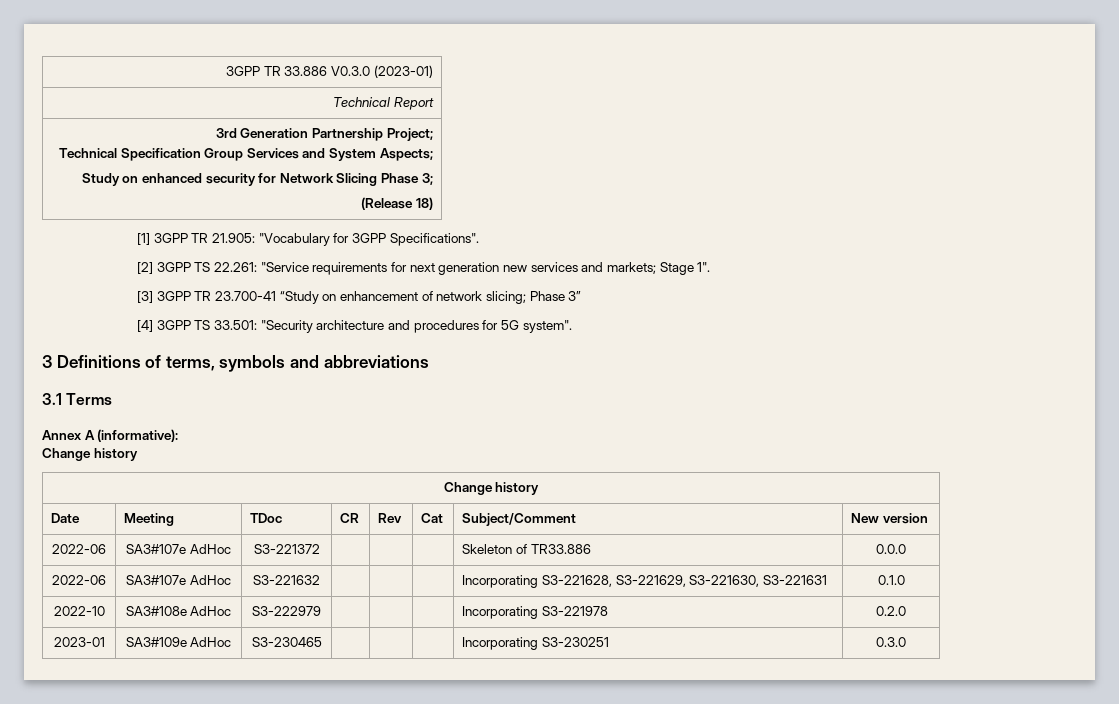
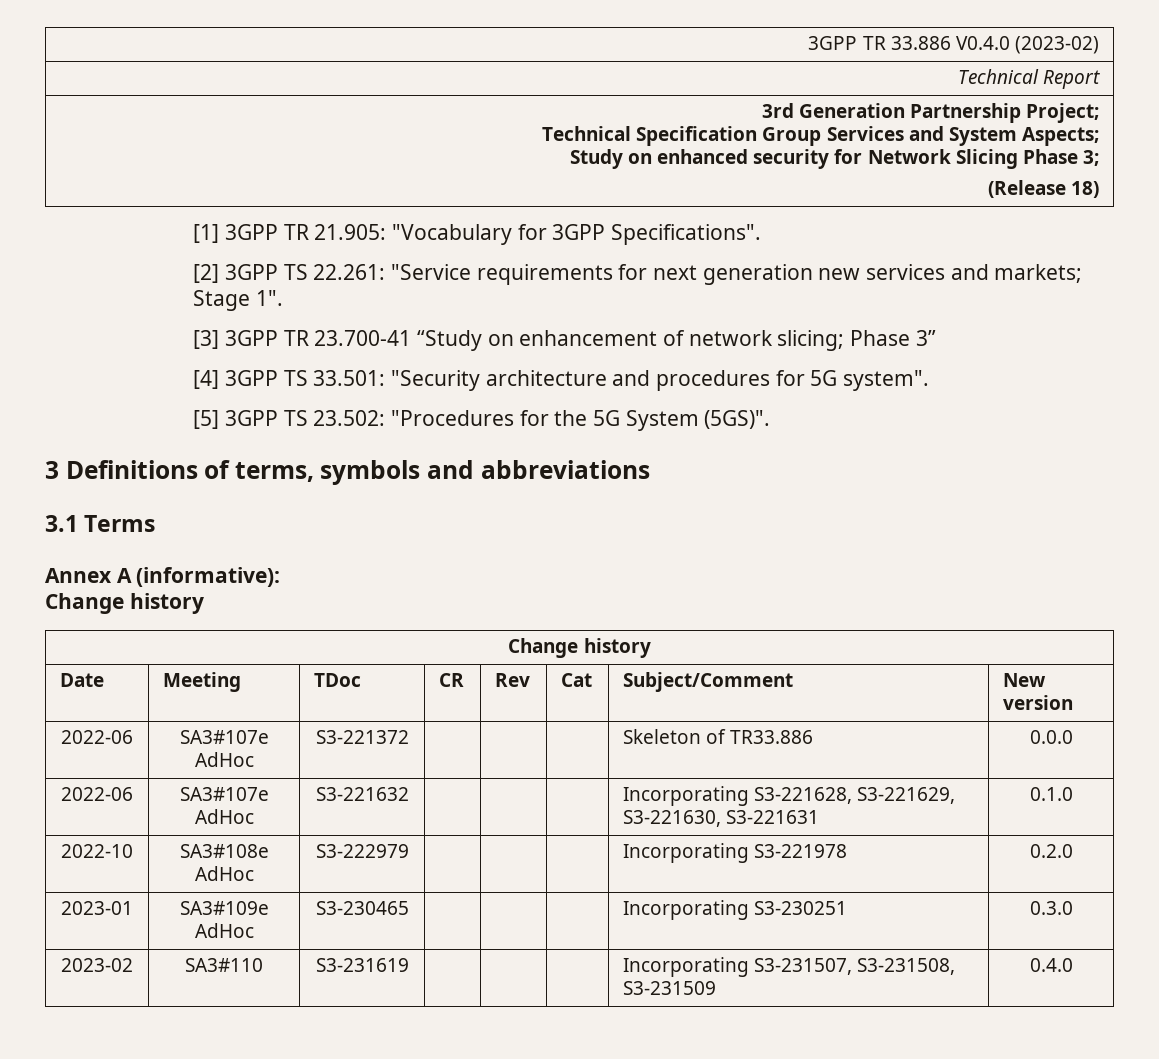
[331,65,433,78] V0.3.0 (2023-01) -> [955,36,1099,54] V0.4.0 (2023-02)
(572, 326) none -> [193,410,771,431] // [5] 3GPP TS 23.502: "Procedures for the 5G System (5GS)".
(906, 642) none -> [61,958,133,972] [185,958,263,972] [315,958,409,972] [623,957,956,977] [623,981,717,995] [1029,958,1073,972] // 2023-02 | SA3#110 | S3-231619 | | | | Incorporating S3-231507, S3-231508, S3-231509 | 0.4.0

